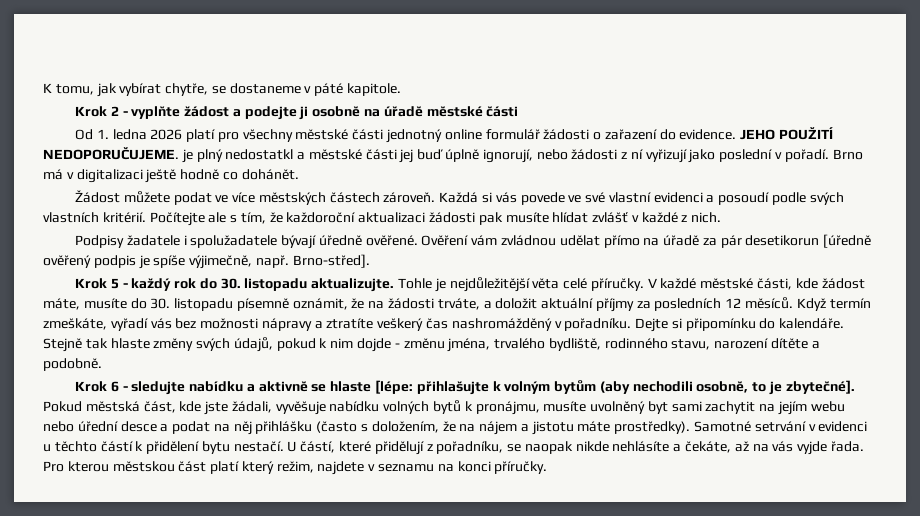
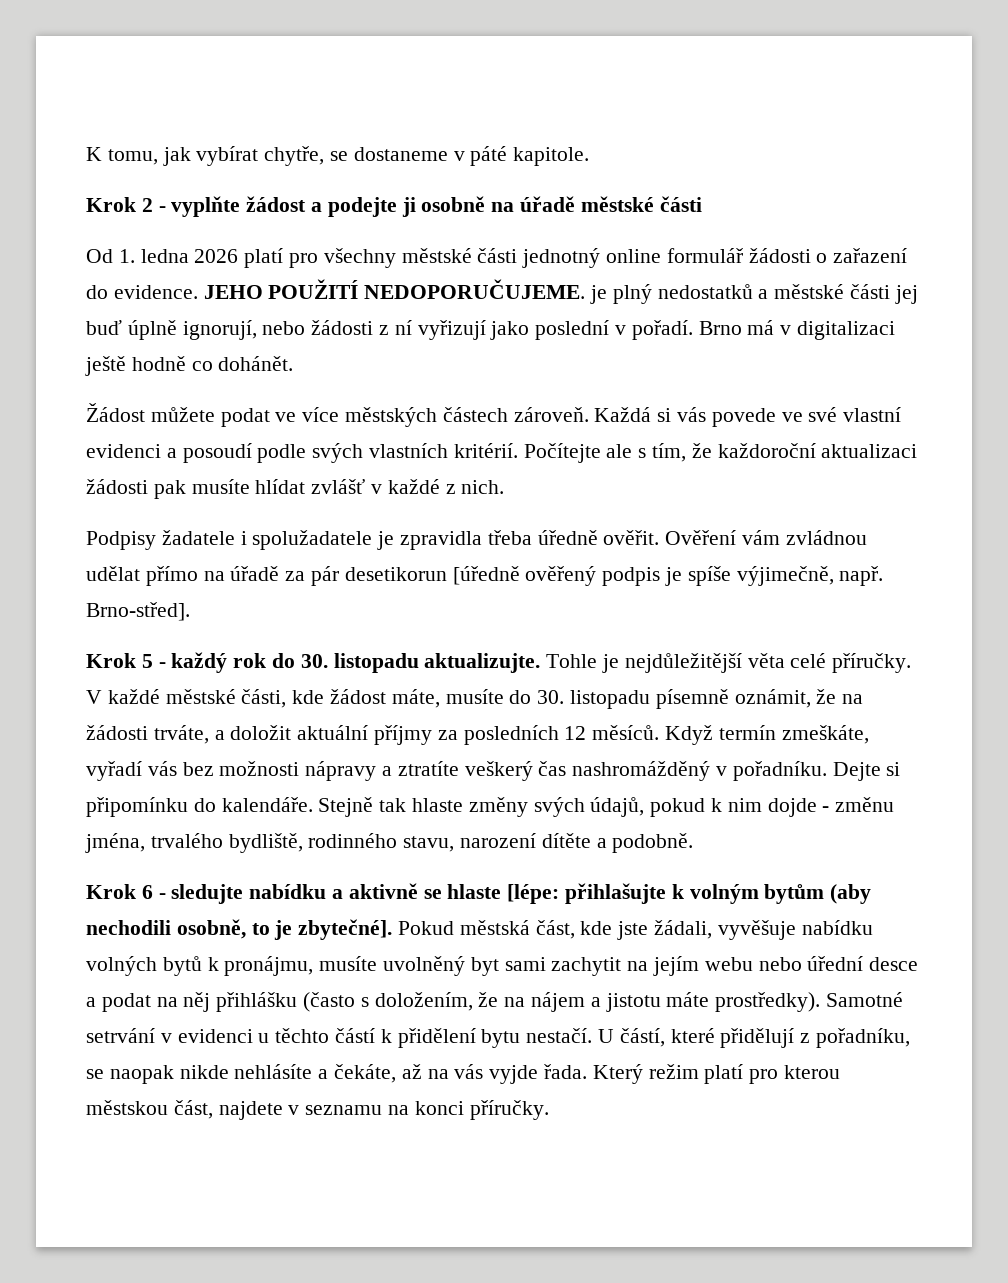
[225,149,294,160] nedostatkl -> [657,284,753,299] nedostatků
[281,235,418,249] bývají úředně ověřené. -> [377,530,660,550] je zpravidla třeba úředně ověřit.
[43,461,314,474] Pro kterou městskou část platí který režim, -> [592,1064,841,1084] [86,1100,213,1119] Který režim platí pro kterou městskou část,

